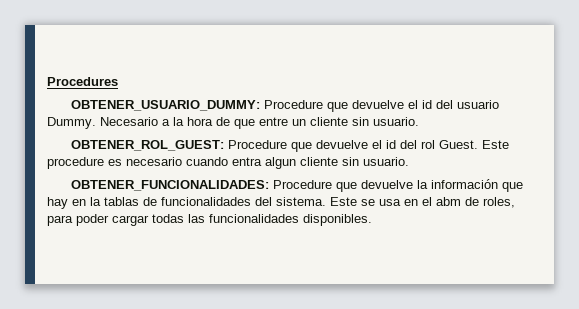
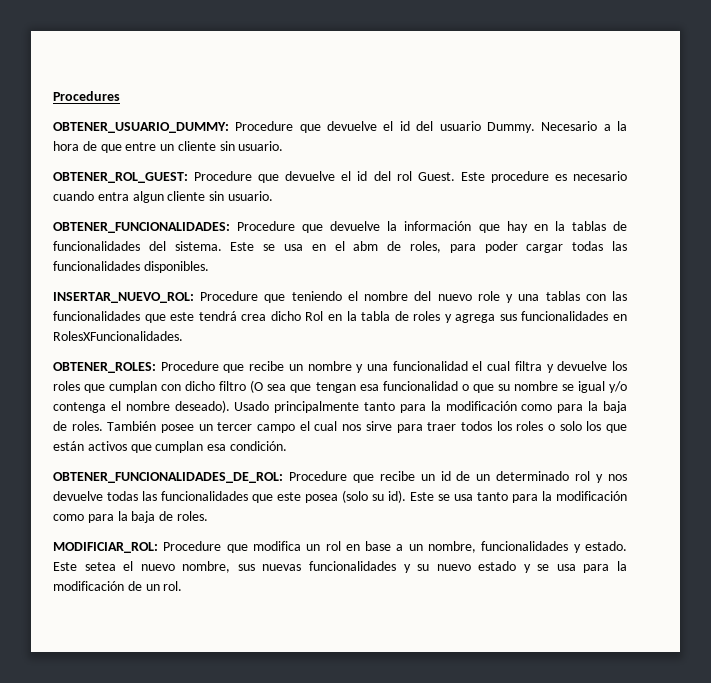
(372, 220) none -> [53,291,627,303] [53,311,627,323] [53,331,183,341] [53,361,628,373] [53,380,627,393] [53,400,627,413] [53,421,627,433] [53,441,287,453] [53,471,627,483] [53,490,627,503] [53,511,208,523] [53,541,627,553] [53,561,627,573] [53,581,183,591] // INSERTAR_NUEVO_ROL: Procedure que teniendo el nombre del nuevo role y una tablas con las funcionalidades que este tendrá crea dicho Rol en la tabla de roles y agrega sus funcionalidades en RolesXFuncionalidades. // OBTENER_ROLES: Procedure que recibe un nombre y una funcionalidad el cual filtra y devuelve los roles que cumplan con dicho filtro (O sea que tengan esa funcionalidad o que su nombre se igual y/o contenga el nombre deseado). Usado principalmente tanto para la modificación como para la baja de roles. También posee un tercer campo el cual nos sirve para traer todos los roles o solo los que están activos que cumplan esa condición. // OBTENER_FUNCIONALIDADES_DE_ROL: Procedure que recibe un id de un determinado rol y nos devuelve todas las funcionalidades que este posea (solo su id). Este se usa tanto para la modificación como para la baja de roles. // MODIFICIAR_ROL: Procedure que modifica un rol en base a un nombre, funcionalidades y estado. Este setea el nuevo nombre, sus nuevas funcionalidades y su nuevo estado y se usa para la modificación de un rol.

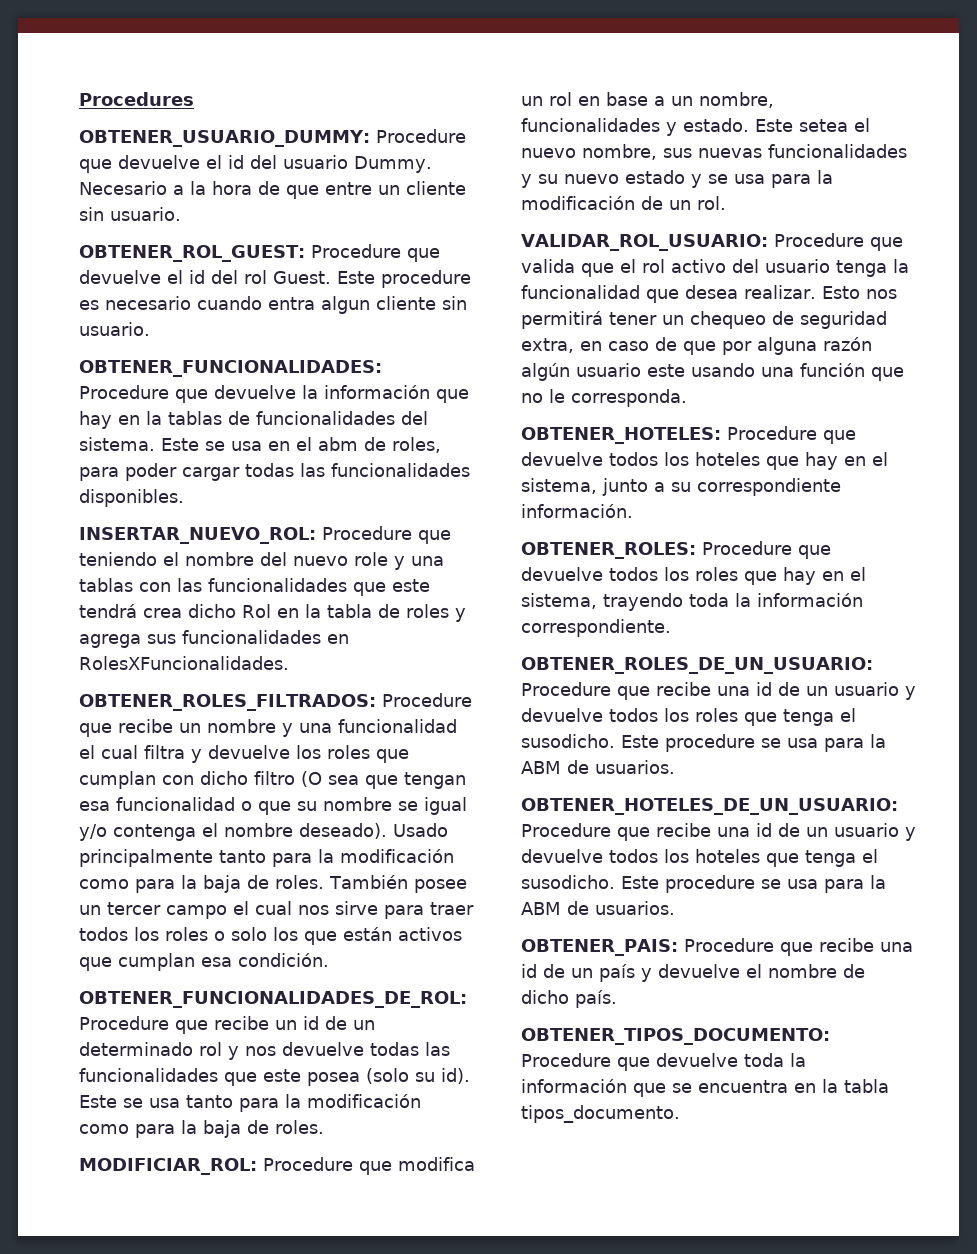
[53,362,156,373] OBTENER_ROLES: -> [79,694,376,711] OBTENER_ROLES_FILTRADOS:
(183, 586) none -> [521,233,903,251] [521,259,909,277] [521,285,897,303] [521,311,887,329] [521,337,872,355] [521,363,904,381] [521,389,687,407] [521,426,856,444] [521,452,888,470] [521,478,841,496] [521,504,633,518] [521,541,831,559] [521,567,866,585] [521,593,863,611] [521,619,671,637] [521,657,873,674] [521,682,916,700] [521,708,856,726] [521,734,886,752] [521,760,675,774] [521,798,898,815] [521,823,916,841] [521,849,878,867] [521,875,886,893] [521,901,675,915] [521,938,913,956] [521,964,865,982] [521,990,617,1008] [521,1028,830,1045] [521,1053,806,1071] [521,1079,889,1097] [521,1105,680,1123] // VALIDAR_ROL_USUARIO: Procedure que valida que el rol activo del usuario tenga la funcionalidad que desea realizar. Esto nos permitirá tener un chequeo de seguridad extra, en caso de que por alguna razón algún usuario este usando una función que no le corresponda. // OBTENER_HOTELES: Procedure que devuelve todos los hoteles que hay en el sistema, junto a su correspondiente información. // OBTENER_ROLES: Procedure que devuelve todos los roles que hay en el sistema, trayendo toda la información correspondiente. // OBTENER_ROLES_DE_UN_USUARIO: Procedure que recibe una id de un usuario y devuelve todos los roles que tenga el susodicho. Este procedure se usa para la ABM de usuarios. // OBTENER_HOTELES_DE_UN_USUARIO: Procedure que recibe una id de un usuario y devuelve todos los hoteles que tenga el susodicho. Este procedure se usa para la ABM de usuarios. // OBTENER_PAIS: Procedure que recibe una id de un país y devuelve el nombre de dicho país. // OBTENER_TIPOS_DOCUMENTO: Procedure que devuelve toda la información que se encuentra en la tabla tipos_documento.

